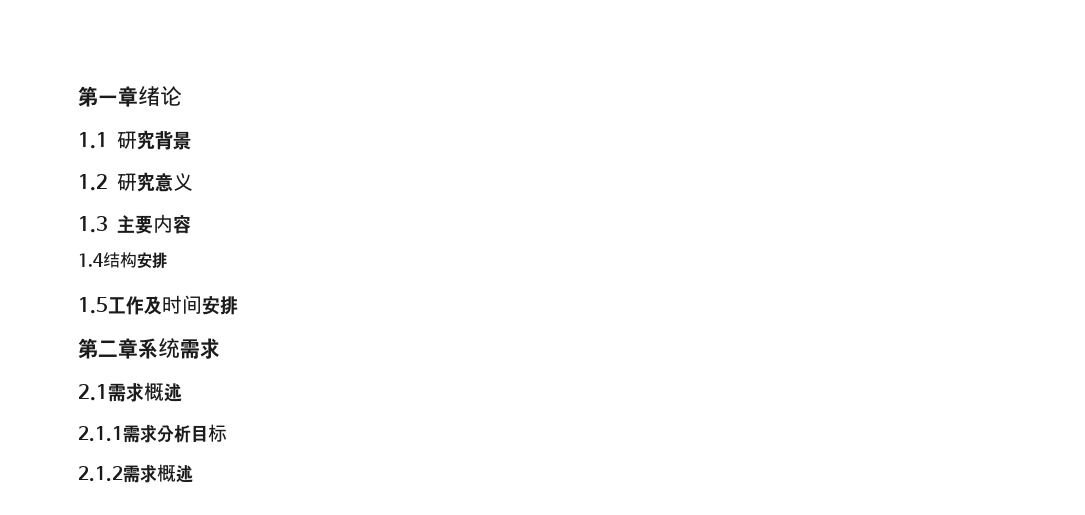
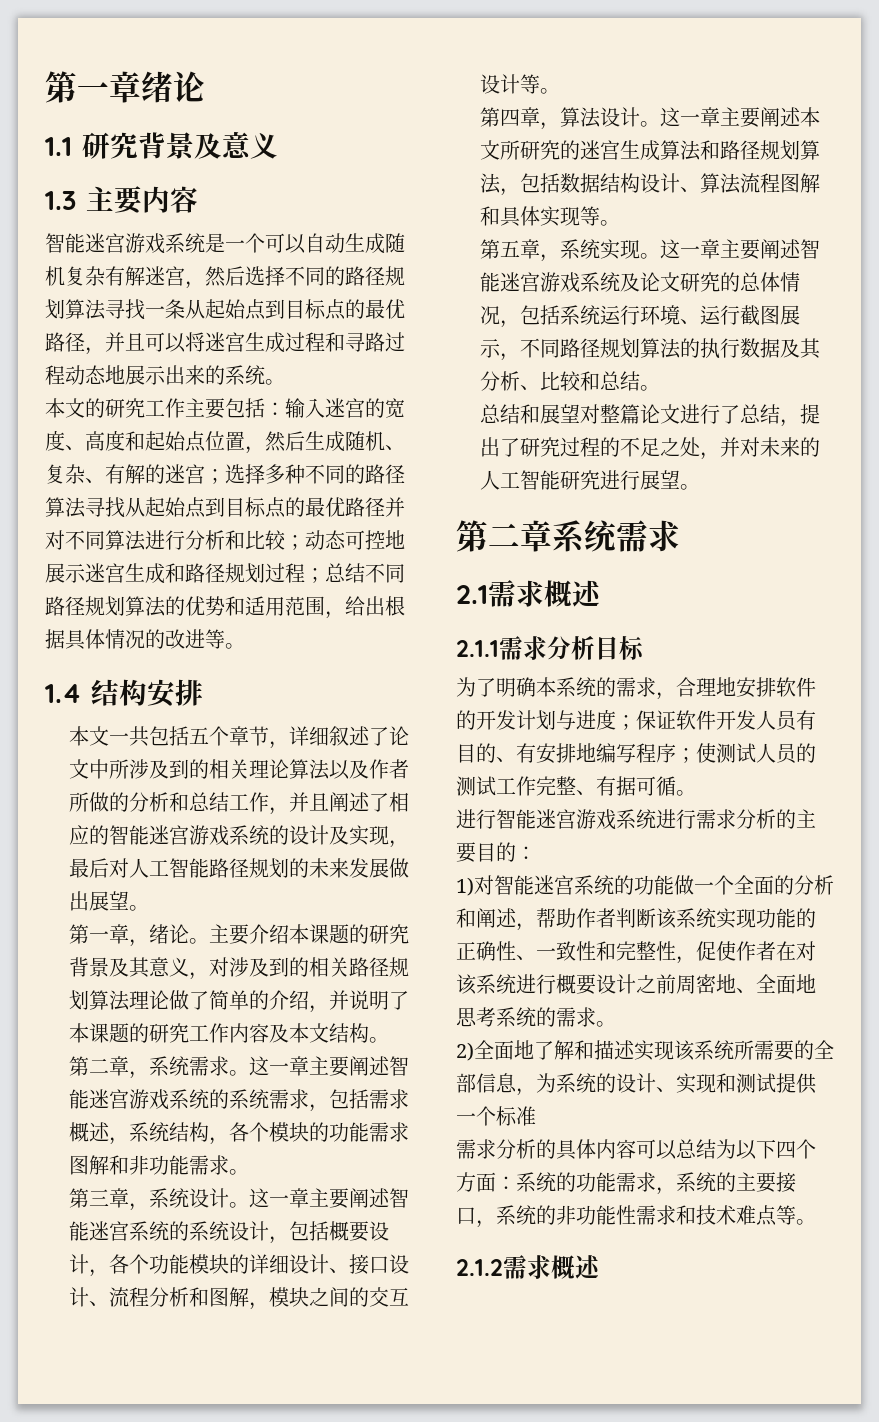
[78,172,155,192] // 1.2研究 -> [194,133,222,159] 及
[78,252,167,268] [78,295,238,315] 1.4结构安排 // 1.5工作及时间安排 -> [45,233,405,254] [45,266,405,289] [45,299,405,320] [45,332,405,355] [45,365,285,385] [45,398,405,419] [45,430,405,454] [45,464,405,484] [45,497,405,518] [45,530,405,551] [45,563,405,584] [45,596,405,619] [45,629,245,650] [45,679,203,707] [69,726,410,749] [69,759,410,780] [69,792,410,815] [69,825,410,848] [69,858,410,878] [69,891,150,911] [69,924,410,947] [69,957,410,980] [69,990,410,1013] [69,1023,390,1043] [69,1056,410,1079] [69,1089,410,1112] [69,1122,410,1145] [69,1155,250,1175] [69,1188,410,1211] [69,1221,390,1244] [69,1254,410,1277] [69,1287,410,1310] [480,74,561,94] [480,107,821,130] [480,140,821,161] [480,173,821,196] [480,206,621,227] [480,239,821,262] [480,272,801,293] [480,305,801,328] [480,338,822,361] [480,371,661,391] [480,404,821,427] [480,437,821,460] [480,470,701,490] 智能迷宫游戏系统是一个可以自动生成随机复杂有解迷宫，然后选择不同的路径规划算法寻找一条从起始点到目标点的最优路径，并且可以将迷宫生成过程和寻路过程动态地展示出来的系统。 // 本文的研究工作主要包括：输入迷宫的宽度、高度和起始点位置，然后生成随机、复杂、有解的迷宫；选择多种不同的路径算法寻找从起始点到目标点的最优路径并对不同算法进行分析和比较；动态可控地展示迷宫生成和路径规划过程；总结不同路径规划算法的优势和适用范围，给出根据具体情况的改进等。 // 1.4结构安排 // 本文一共包括五个章节，详细叙述了论文中所涉及到的相关理论算法以及作者所做的分析和总结工作，并且阐述了相应的智能迷宫游戏系统的设计及实现，最后对人工智能路径规划的未来发展做出展望。 // 第一章，绪论。主要介绍本课题的研究背景及其意义，对涉及到的相关路径规划算法理论做了简单的介绍，并说明了本课题的研究工作内容及本文结构。 // 第二章，系统需求。这一章主要阐述智能迷宫游戏系统的系统需求，包括需求概述，系统结构，各个模块的功能需求图解和非功能需求。 // 第三章，系统设计。这一章主要阐述智能迷宫系统的系统设计，包括概要设计，各个功能模块的详细设计、接口设计、流程分析和图解，模块之间的交互设计等。 // 第四章，算法设计。这一章主要阐述本文所研究的迷宫生成算法和路径规划算法，包括数据结构设计、算法流程图解和具体实现等。 // 第五章，系统实现。这一章主要阐述智能迷宫游戏系统及论文研究的总体情况，包括系统运行环境、运行截图展示，不同路径规划算法的执行数据及其分析、比较和总结。 // 总结和展望对整篇论文进行了总结，提出了研究过程的不足之处，并对未来的人工智能研究进行展望。
(227, 433) none -> [456,677,816,700] [456,709,816,731] [456,743,816,764] [456,776,696,796] [456,809,816,830] [456,842,536,863] [456,875,834,896] [456,908,816,931] [456,941,816,964] [456,974,816,995] [456,1007,616,1027] [456,1040,834,1061] [456,1073,817,1096] [456,1106,536,1126] [456,1139,816,1160] [456,1172,796,1195] [456,1205,816,1228] // 为了明确本系统的需求，合理地安排软件的开发计划与进度；保证软件开发人员有目的、有安排地编写程序；使测试人员的测试工作完整、有据可循。 // 进行智能迷宫游戏系统进行需求分析的主要目的： // 1)对智能迷宫系统的功能做一个全面的分析和阐述，帮助作者判断该系统实现功能的正确性、一致性和完整性，促使作者在对该系统进行概要设计之前周密地、全面地思考系统的需求。 // 2)全面地了解和描述实现该系统所需要的全部信息，为系统的设计、实现和测试提供一个标准 // 需求分析的具体内容可以总结为以下四个方面：系统的功能需求，系统的主要接口，系统的非功能性需求和技术难点等。

